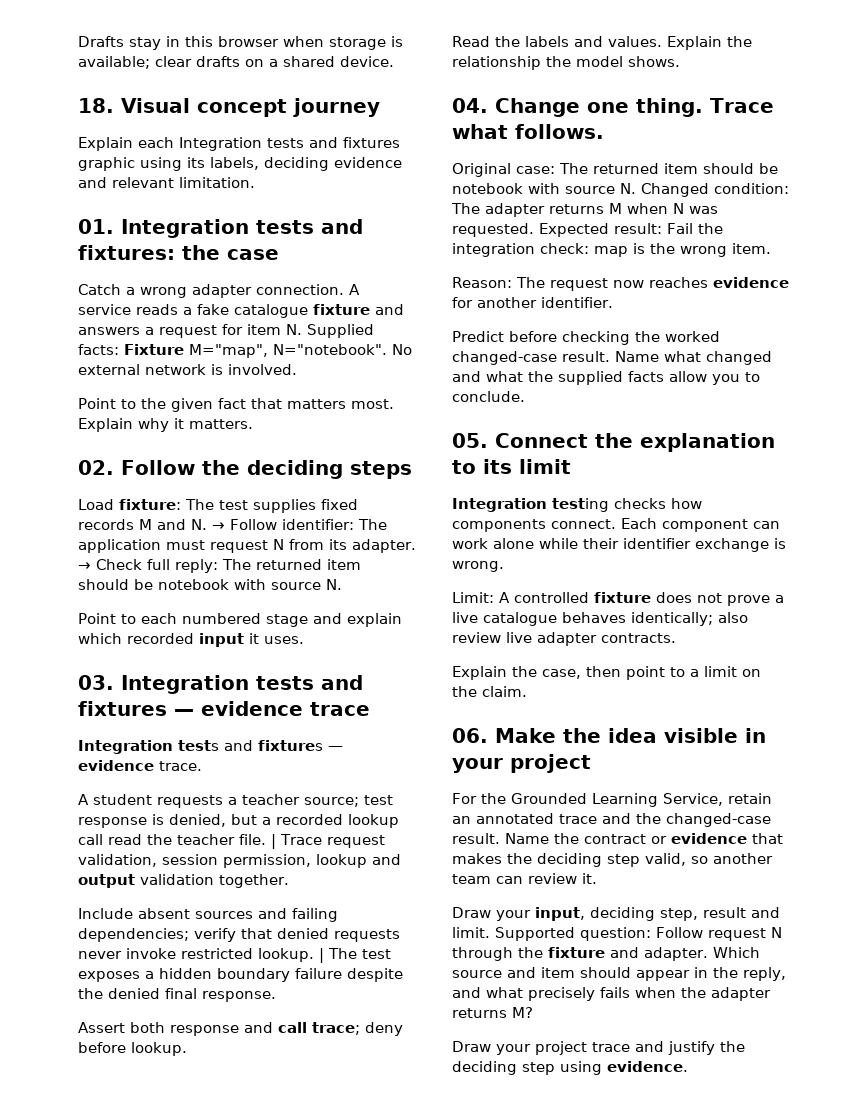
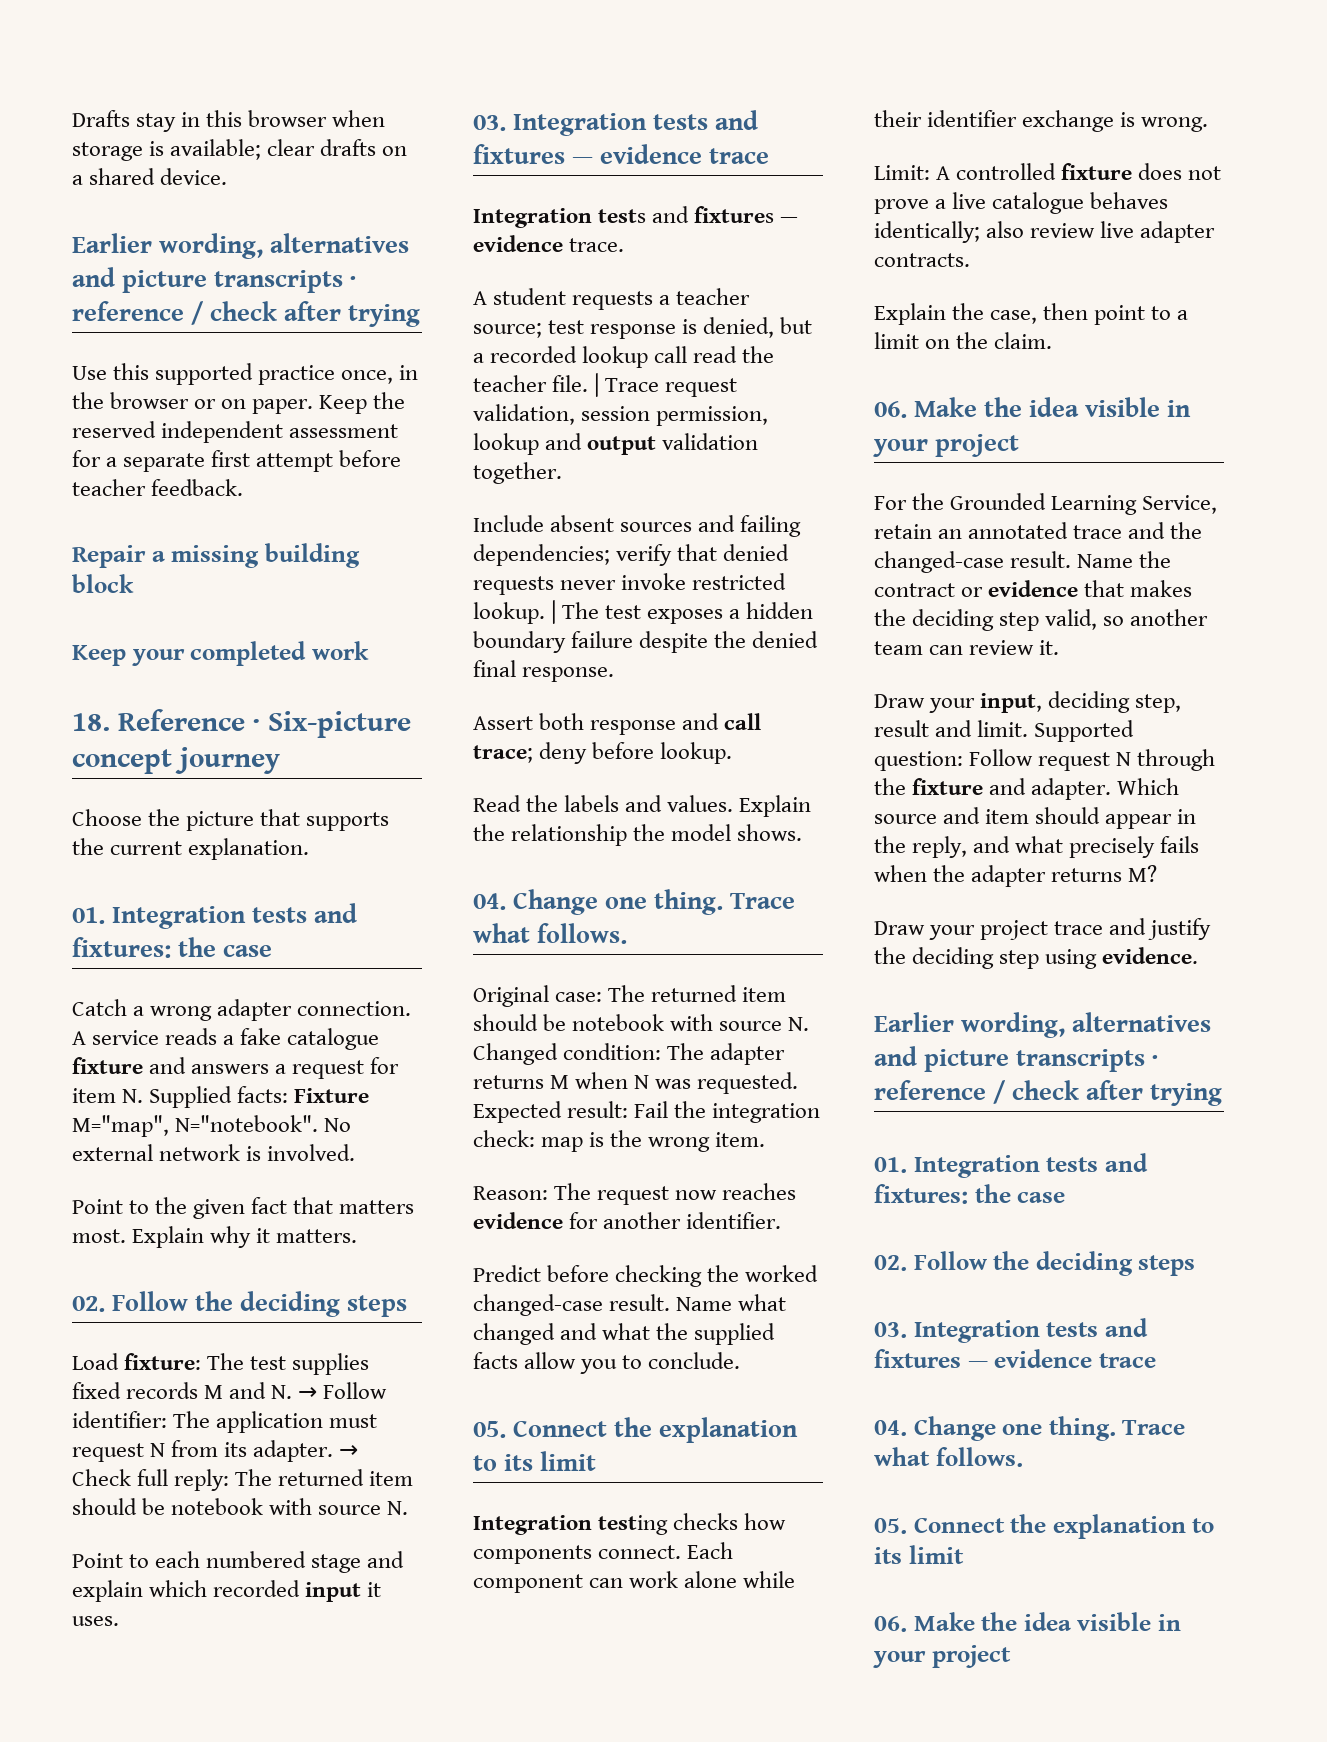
[78,98,380,117] [78,137,400,151] [78,157,402,171] [78,177,255,188] 18. Visual concept journey // Explain each Integration tests and fixtures graphic using its labels, deciding evidence and relevant limitation. -> [72,233,410,259] [72,267,357,293] [72,301,421,327] [72,363,419,385] [72,392,406,414] [72,421,399,443] [72,450,402,472] [72,479,244,496] [72,543,360,568] [72,574,134,593] [72,641,369,666] [72,709,411,738] [72,747,280,774] [72,809,390,831] [72,838,310,860] Earlier wording, alternatives and picture transcripts · reference / check after trying // Use this supported practice once, in the browser or on paper. Keep the reserved independent assessment for a separate first attempt before teacher feedback. // Repair a missing building block // Keep your completed work // 18. Reference · Six-picture concept journey // Choose the picture that supports the current explanation.
(688, 1066) none -> [874,1012,1212,1038] [874,1046,1159,1072] [874,1080,1223,1106] [874,1153,1148,1178] [874,1184,1066,1204] [874,1251,1196,1276] [874,1318,1148,1343] [874,1349,1156,1368] [874,1416,1186,1441] [874,1447,1023,1467] [874,1514,1215,1539] [874,1545,964,1564] [874,1612,1182,1632] [873,1645,1011,1668] // Earlier wording, alternatives and picture transcripts · reference / check after trying // 01. Integration tests and fixtures: the case // 02. Follow the deciding steps // 03. Integration tests and fixtures — evidence trace // 04. Change one thing. Trace what follows. // 05. Connect the explanation to its limit // 06. Make the idea visible in your project

